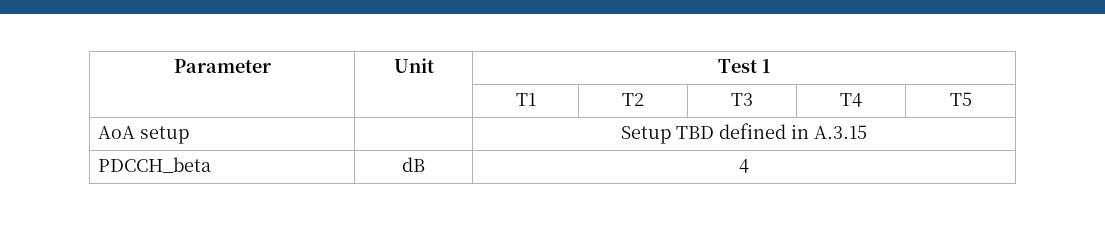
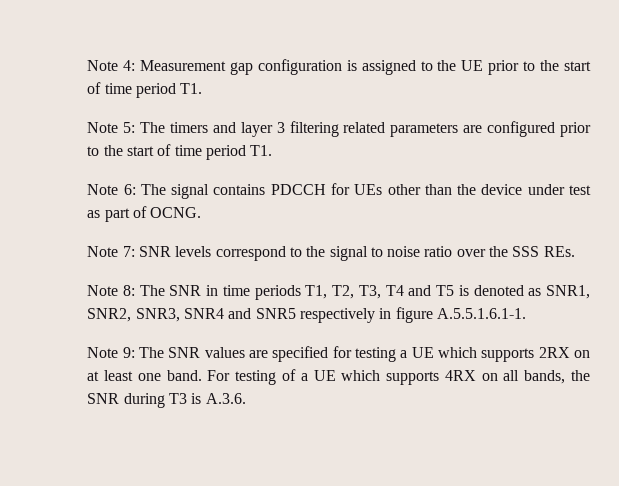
[173,59,271,73] [393,58,434,73] [718,59,771,73] [515,93,536,106] [622,93,644,106] [731,93,753,106] [840,93,862,107] [949,92,972,106] [98,126,190,144] [621,123,868,144] [98,157,212,173] [402,157,425,172] [739,159,750,173] Parameter | Unit | Test 1 // | | T1 | T2 | T3 | T4 | T5 // AoA setup | | Setup TBD defined in A.3.15 // PDCCH_beta | dB | 4 -> [87,59,592,75] [87,82,203,98] [87,121,592,137] [87,144,273,160] [87,183,591,199] [87,206,202,222] [87,246,575,261] [87,285,590,300] [87,307,526,323] [87,346,591,362] [87,369,590,385] [87,393,246,408] Note 4: Measurement gap configuration is assigned to the UE prior to the start of time period T1. // Note 5: The timers and layer 3 filtering related parameters are configured prior to the start of time period T1. // Note 6: The signal contains PDCCH for UEs other than the device under test as part of OCNG. // Note 7: SNR levels correspond to the signal to noise ratio over the SSS REs. // Note 8: The SNR in time periods T1, T2, T3, T4 and T5 is denoted as SNR1, SNR2, SNR3, SNR4 and SNR5 respectively in figure A.5.5.1.6.1-1. // Note 9: The SNR values are specified for testing a UE which supports 2RX on at least one band. For testing of a UE which supports 4RX on all bands, the SNR during T3 is A.3.6.

